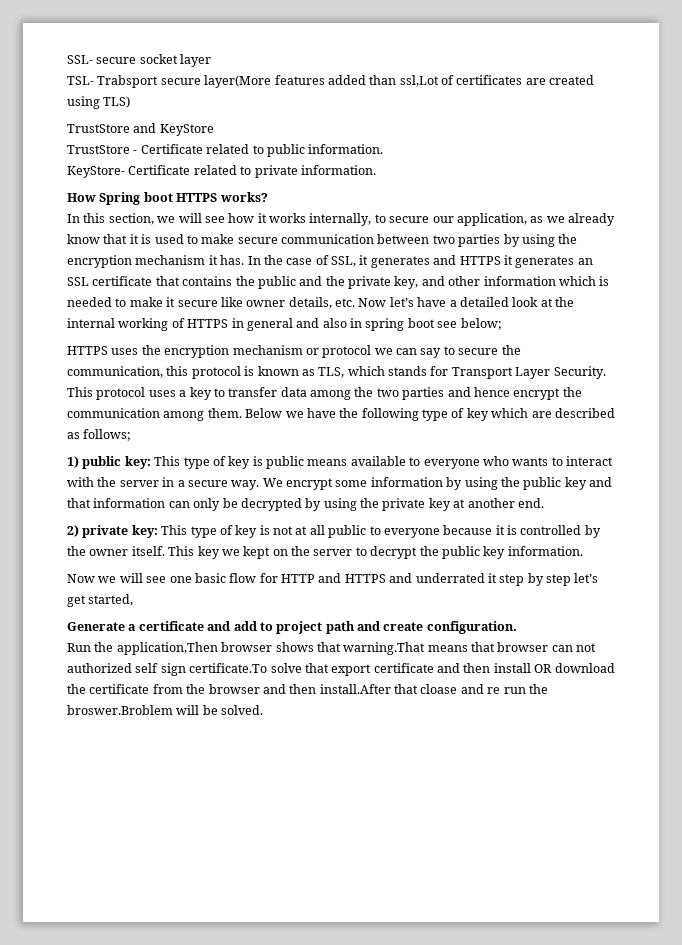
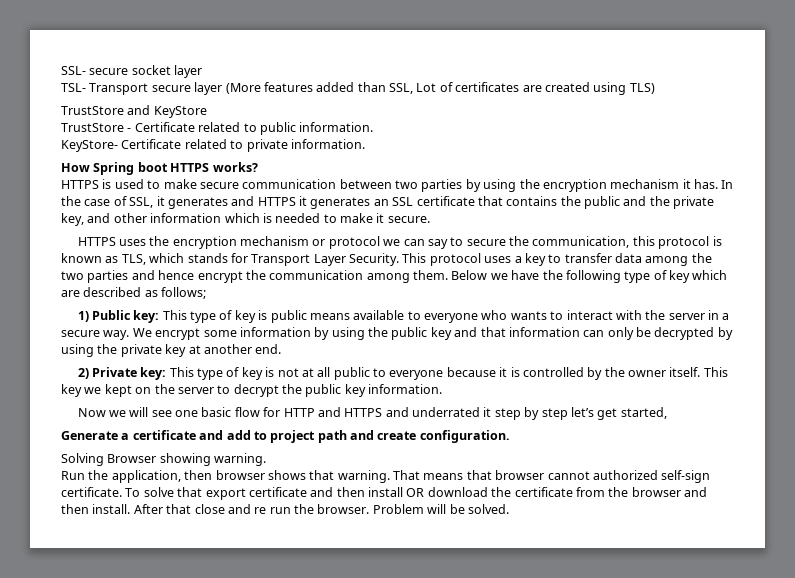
[97,75,272,88] Trabsport secure layer(More -> [89,82,261,95] Transport secure layer (More
[399,75,439,87] ssl,Lot -> [389,83,437,94] SSL, Lot
[67,213,615,226] [67,234,139,244] In this section, we will see how it works internally, to secure our application, as we already know that it -> [61,180,99,189] HTTPS
[177,297,574,309] [67,318,502,331] secure like owner details, etc. Now let’s have a detailed look at the internal working of HTTPS in general and also in spring boot see below; -> [387,216,430,223] secure.
[82,456,122,469] public -> [91,310,131,320] Public
[82,525,129,538] private -> [91,367,137,377] Private
(517, 627) none -> [61,453,267,466] // Solving Browser showing warning.
[116,642,218,655] application,Then -> [111,470,213,483] application, then
[343,642,426,655] warning.That -> [337,470,420,483] warning. That
[551,643,597,652] [67,663,268,676] can not authorized self sign certificate.To -> [547,470,711,483] [61,487,141,497] cannot authorized self-sign certificate. To
[319,684,458,694] install.After that cloase -> [92,504,225,514] install. After that close
[67,705,173,715] broswer.Broblem -> [317,504,424,514] browser. Problem

